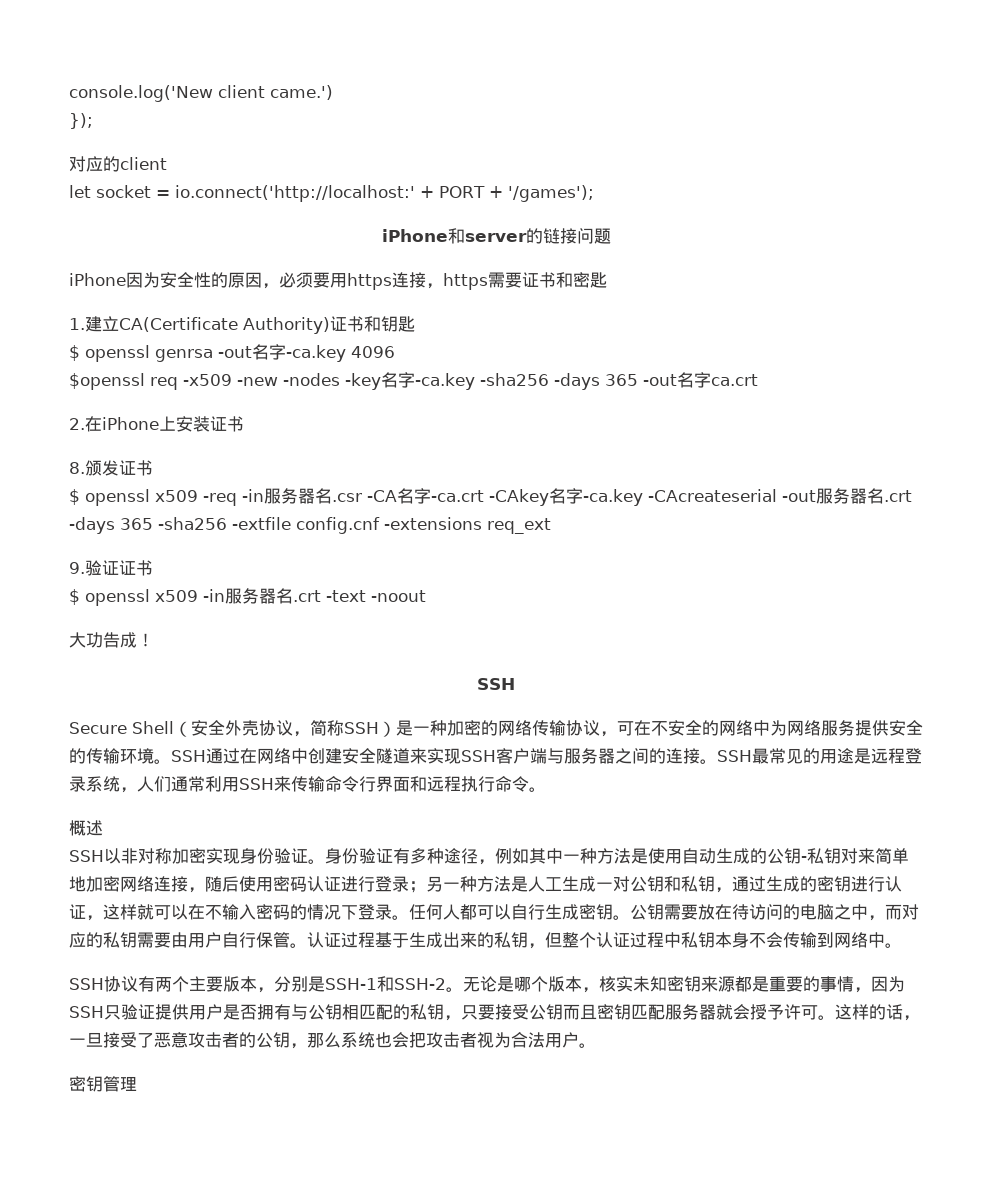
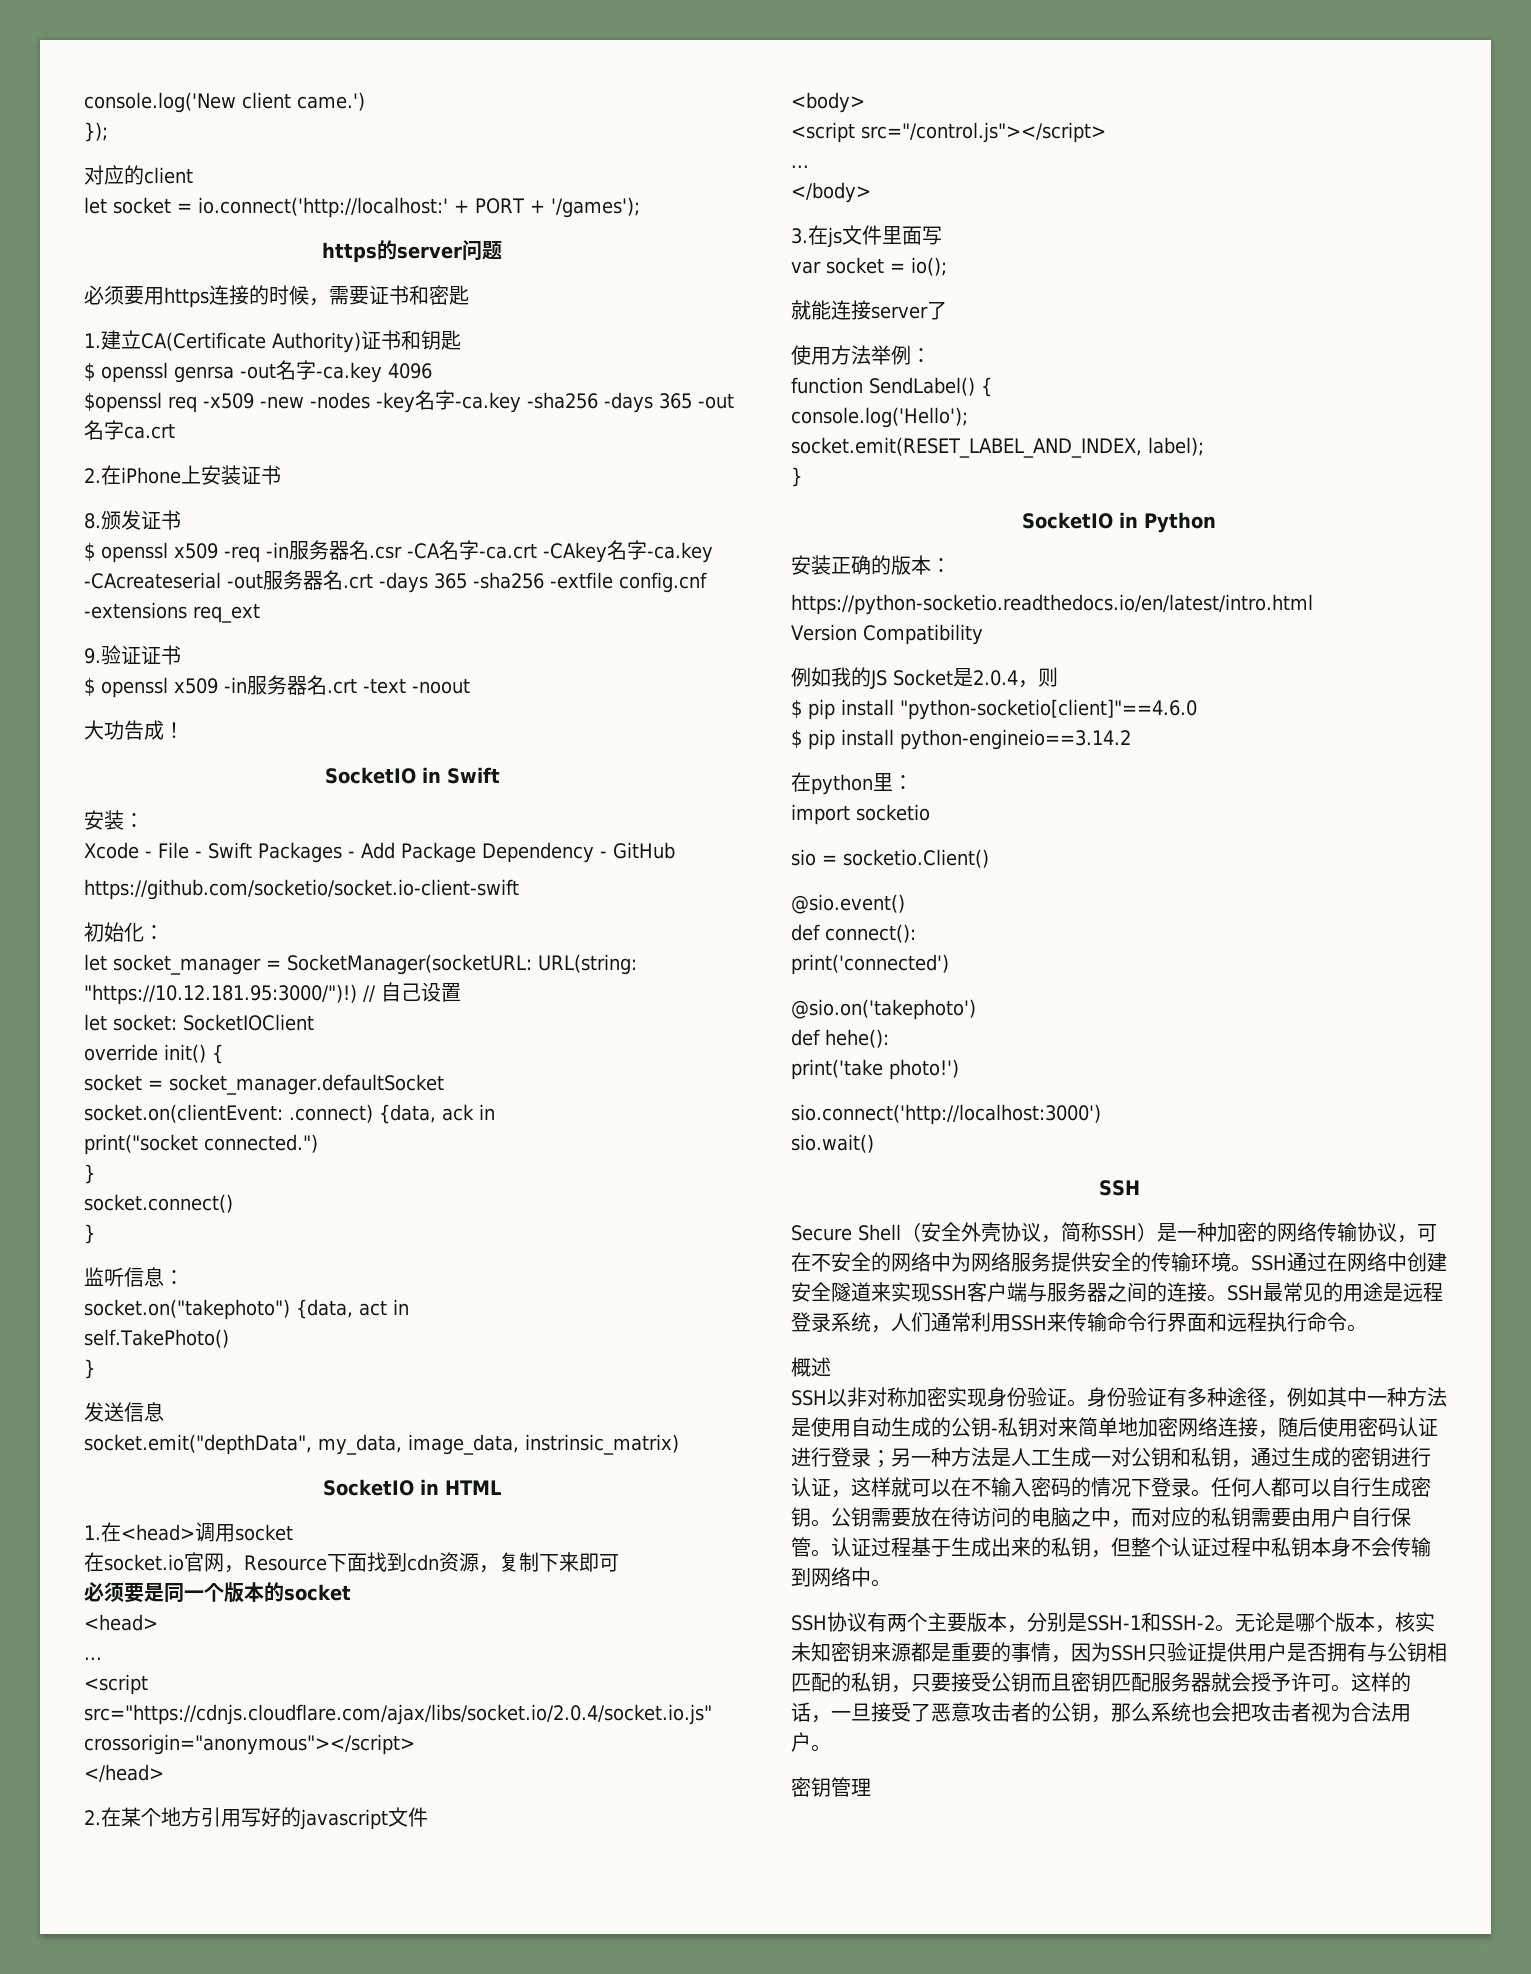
[381,228,611,244] [69,272,279,289] iPhone和server的链接问题 // iPhone因为安全性的原因， -> [322,240,502,263] https的server问题 //
[426,273,488,290] ，https -> [249,285,329,306] 的时候，
(154, 640) none -> [324,767,500,784] [84,810,144,830] [84,842,675,863] [84,879,519,900] [84,922,164,942] [84,954,637,975] [84,982,461,1005] [84,1014,314,1031] [84,1044,223,1064] [84,1074,444,1095] [84,1104,495,1124] [84,1134,318,1155] [84,1164,95,1184] [84,1194,233,1213] [84,1224,95,1244] [84,1267,184,1287] [84,1299,409,1320] [84,1329,229,1348] [84,1359,95,1379] [84,1402,164,1422] [84,1434,679,1455] [323,1479,501,1496] [84,1522,293,1542] [84,1552,619,1573] [84,1582,351,1603] [84,1614,158,1631] [84,1657,102,1660] [84,1674,148,1695] [84,1704,712,1725] [84,1734,415,1755] [84,1764,164,1782] [84,1807,428,1830] [791,92,865,113] [791,122,1106,143] [791,165,809,168] [791,182,871,203] [791,225,942,248] [791,257,947,276] [791,300,947,320] [791,345,931,365] [791,377,992,397] [791,407,968,428] [791,437,1204,458] [791,467,802,487] [1022,512,1216,533] [791,555,951,575] [791,594,1313,615] [791,624,983,645] [791,667,1058,689] [791,699,1197,720] [791,729,1131,750] [791,772,913,795] [791,804,930,825] [791,849,989,868] [791,894,905,914] [791,924,916,943] [791,954,949,975] [791,999,976,1020] [791,1029,889,1048] [791,1059,959,1080] [791,1104,1101,1125] [791,1134,874,1153] // SocketIO in Swift // 安装： // Xcode - File - Swift Packages - Add Package Dependency - GitHub // https://github.com/socketio/socket.io-client-swift // 初始化： // let socket_manager = SocketManager(socketURL: URL(string: "https://10.12.181.95:3000/")!) // 自己设置 // let socket: SocketIOClient // override init() { // socket = socket_manager.defaultSocket // socket.on(clientEvent: .connect) {data, ack in // print("socket connected.") // } // socket.connect() // } // 监听信息： // socket.on("takephoto") {data, act in // self.TakePhoto() // } // 发送信息 // socket.emit("depthData", my_data, image_data, instrinsic_matrix) // SocketIO in HTML // 1.在<head>调用socket // 在socket.io官网，Resource下面找到cdn资源，复制下来即可 // 必须要是同一个版本的socket // <head> // ... // <script src="https://cdnjs.cloudflare.com/ajax/libs/socket.io/2.0.4/socket.io.js" crossorigin="anonymous"></script> // </head> // 2.在某个地方引用写好的javascript文件 // <body> // <script src="/control.js"></script> // ... // </body> // 3.在js文件里面写 // var socket = io(); // 就能连接server了 // 使用方法举例： // function SendLabel() { // console.log('Hello'); // socket.emit(RESET_LABEL_AND_INDEX, label); // } // SocketIO in Python // 安装正确的版本： // https://python-socketio.readthedocs.io/en/latest/intro.html // Version Compatibility // 例如我的JS Socket是2.0.4，则 // $ pip install "python-socketio[client]"==4.6.0 // $ pip install python-engineio==3.14.2 // 在python里： // import socketio // sio = socketio.Client() // @sio.event() // def connect(): // print('connected') // @sio.on('takephoto') // def hehe(): // print('take photo!') // sio.connect('http://localhost:3000') // sio.wait()

